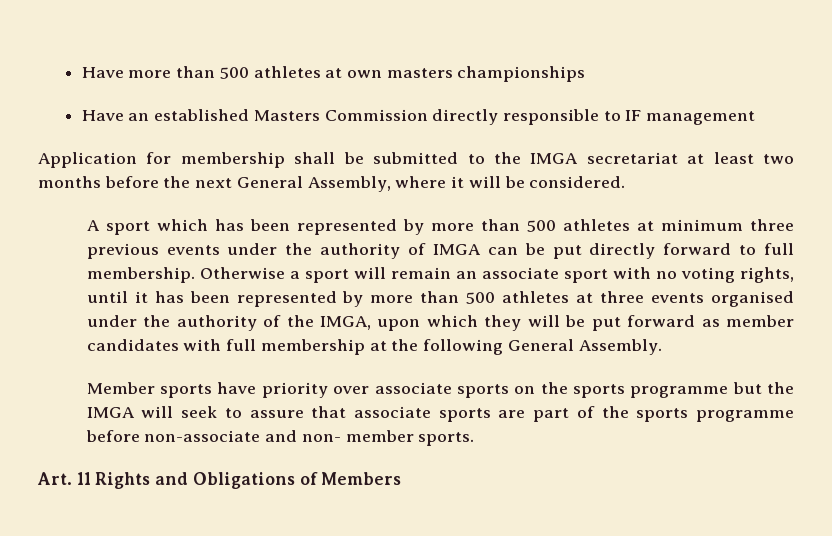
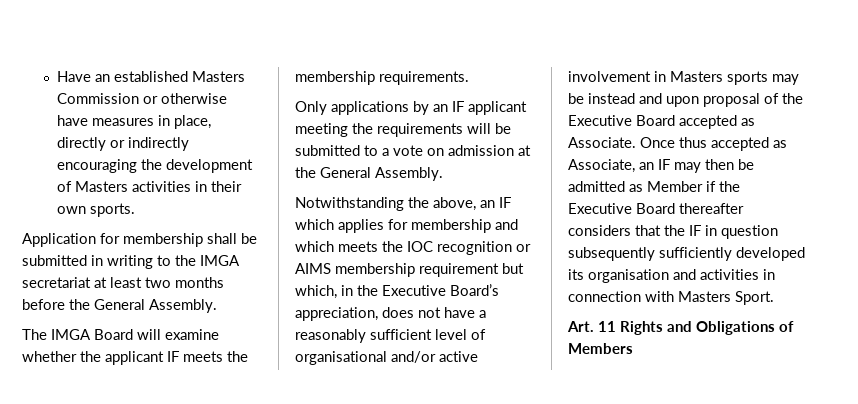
[81,66,586,82] [81,109,756,125] Have more than 500 athletes at own masters championships // Have an established Masters Commission directly responsible to IF management -> [57,71,246,82] [57,93,228,104] [57,115,212,129] [57,137,190,151] [57,159,254,173] [57,181,243,192] [57,203,136,217] Have an established Masters Commission or otherwise have measures in place, directly or indirectly encouraging the development of Masters activities in their own sports.
(459, 158) none -> [91,255,153,269] in writing
[195,176,626,192] [86,219,795,235] [86,243,794,259] [86,267,795,283] [86,291,795,307] [86,315,794,331] [86,339,662,355] [86,382,794,398] [86,406,794,422] [85,430,475,446] next General Assembly, where it will be considered. // A sport which has been represented by more than 500 athletes at minimum three previous events under the authority of IMGA can be put directly forward to full membership. Otherwise a sport will remain an associate sport with no voting rights, until it has been represented by more than 500 athletes at three events organised under the authority of the IMGA, upon which they will be put forward as member candidates with full membership at the following General Assembly. // Member sports have priority over associate sports on the sports programme but the IMGA will seek to assure that associate sports are part of the sports programme before non-associate and non- member sports. -> [94,299,217,313] [22,329,219,340] [22,351,248,365] [295,71,469,85] [295,101,527,115] [295,123,511,137] [295,145,531,156] [295,167,443,181] [295,197,511,211] [295,219,518,233] [295,241,531,255] [295,263,524,277] [295,284,499,299] [295,307,486,321] [295,329,486,343] [295,351,478,365] [568,71,799,85] [568,93,803,107] [568,115,755,129] [568,137,787,151] [568,159,754,173] [568,181,740,192] [568,203,744,214] [568,225,778,239] [568,247,805,261] [568,269,775,283] [568,291,774,305] General Assembly. // The IMGA Board will examine whether the applicant IF meets the membership requirements. // Only applications by an IF applicant meeting the requirements will be submitted to a vote on admission at the General Assembly. // Notwithstanding the above, an IF which applies for membership and which meets the IOC recognition or AIMS membership requirement but which, in the Executive Board’s appreciation, does not have a reasonably sufficient level of organisational and/or active involvement in Masters sports may be instead and upon proposal of the Executive Board accepted as Associate. Once thus accepted as Associate, an IF may then be admitted as Member if the Executive Board thereafter considers that the IF in question subsequently sufficiently developed its organisation and activities in connection with Masters Sport.

